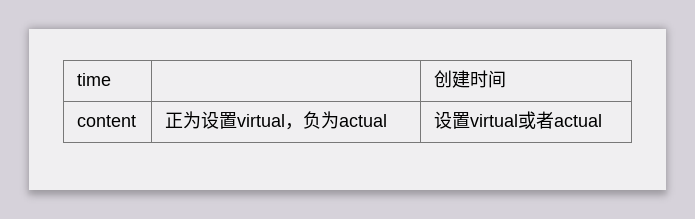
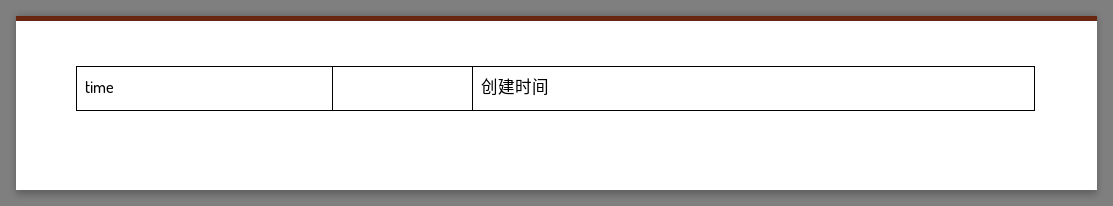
[77,115,137,127] [165,111,388,130] [434,111,603,129] // content | 正为设置virtual，负为actual | 设置virtual或者actual -> (549, 87) none

